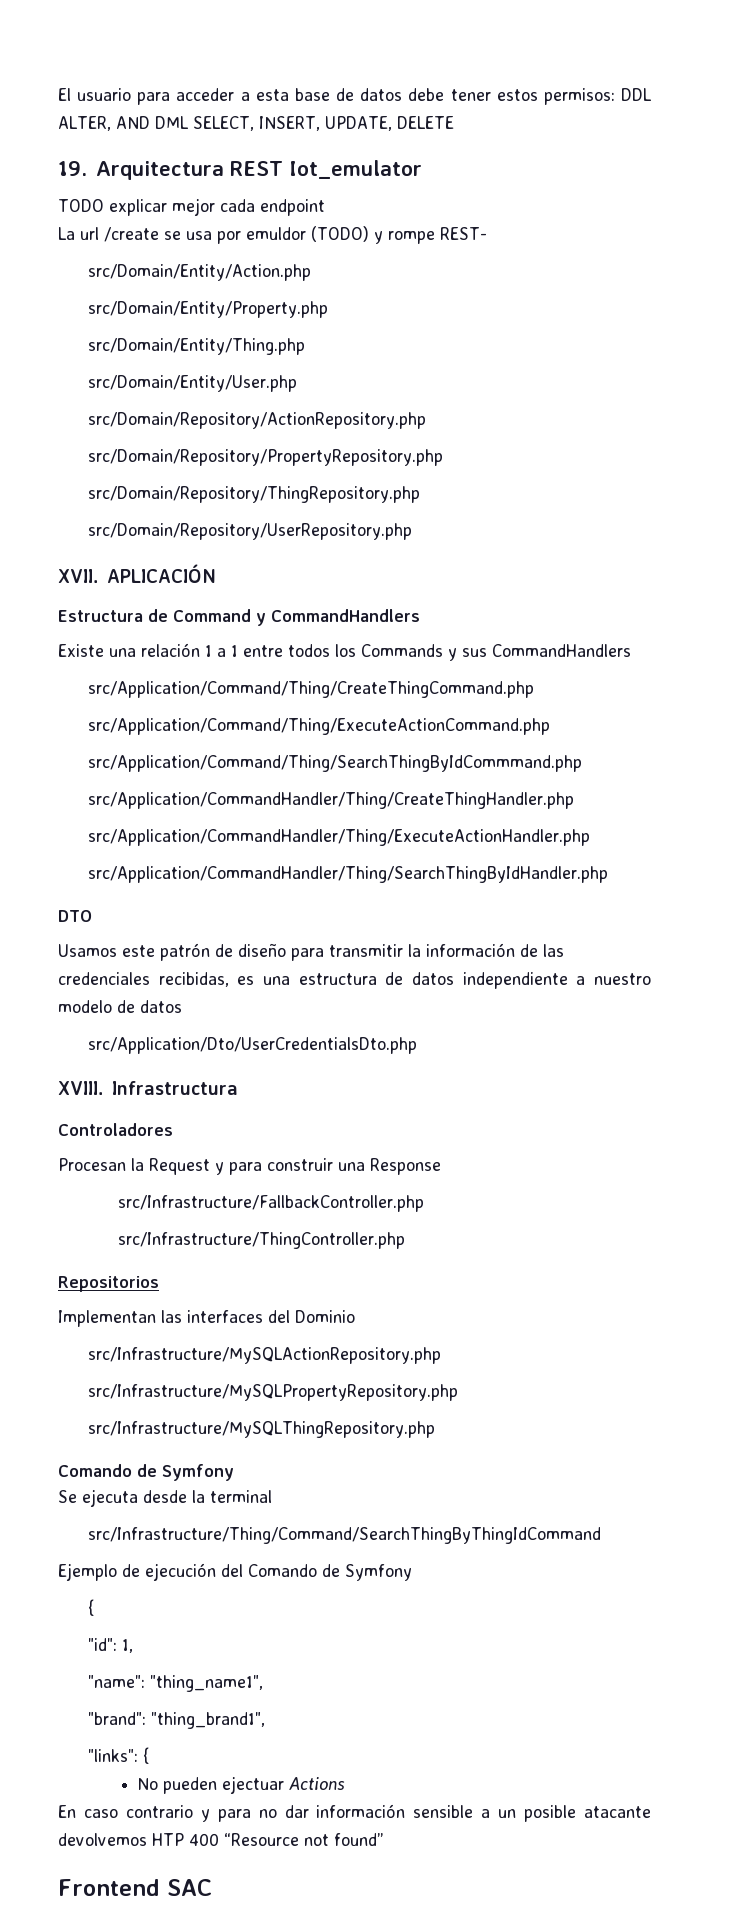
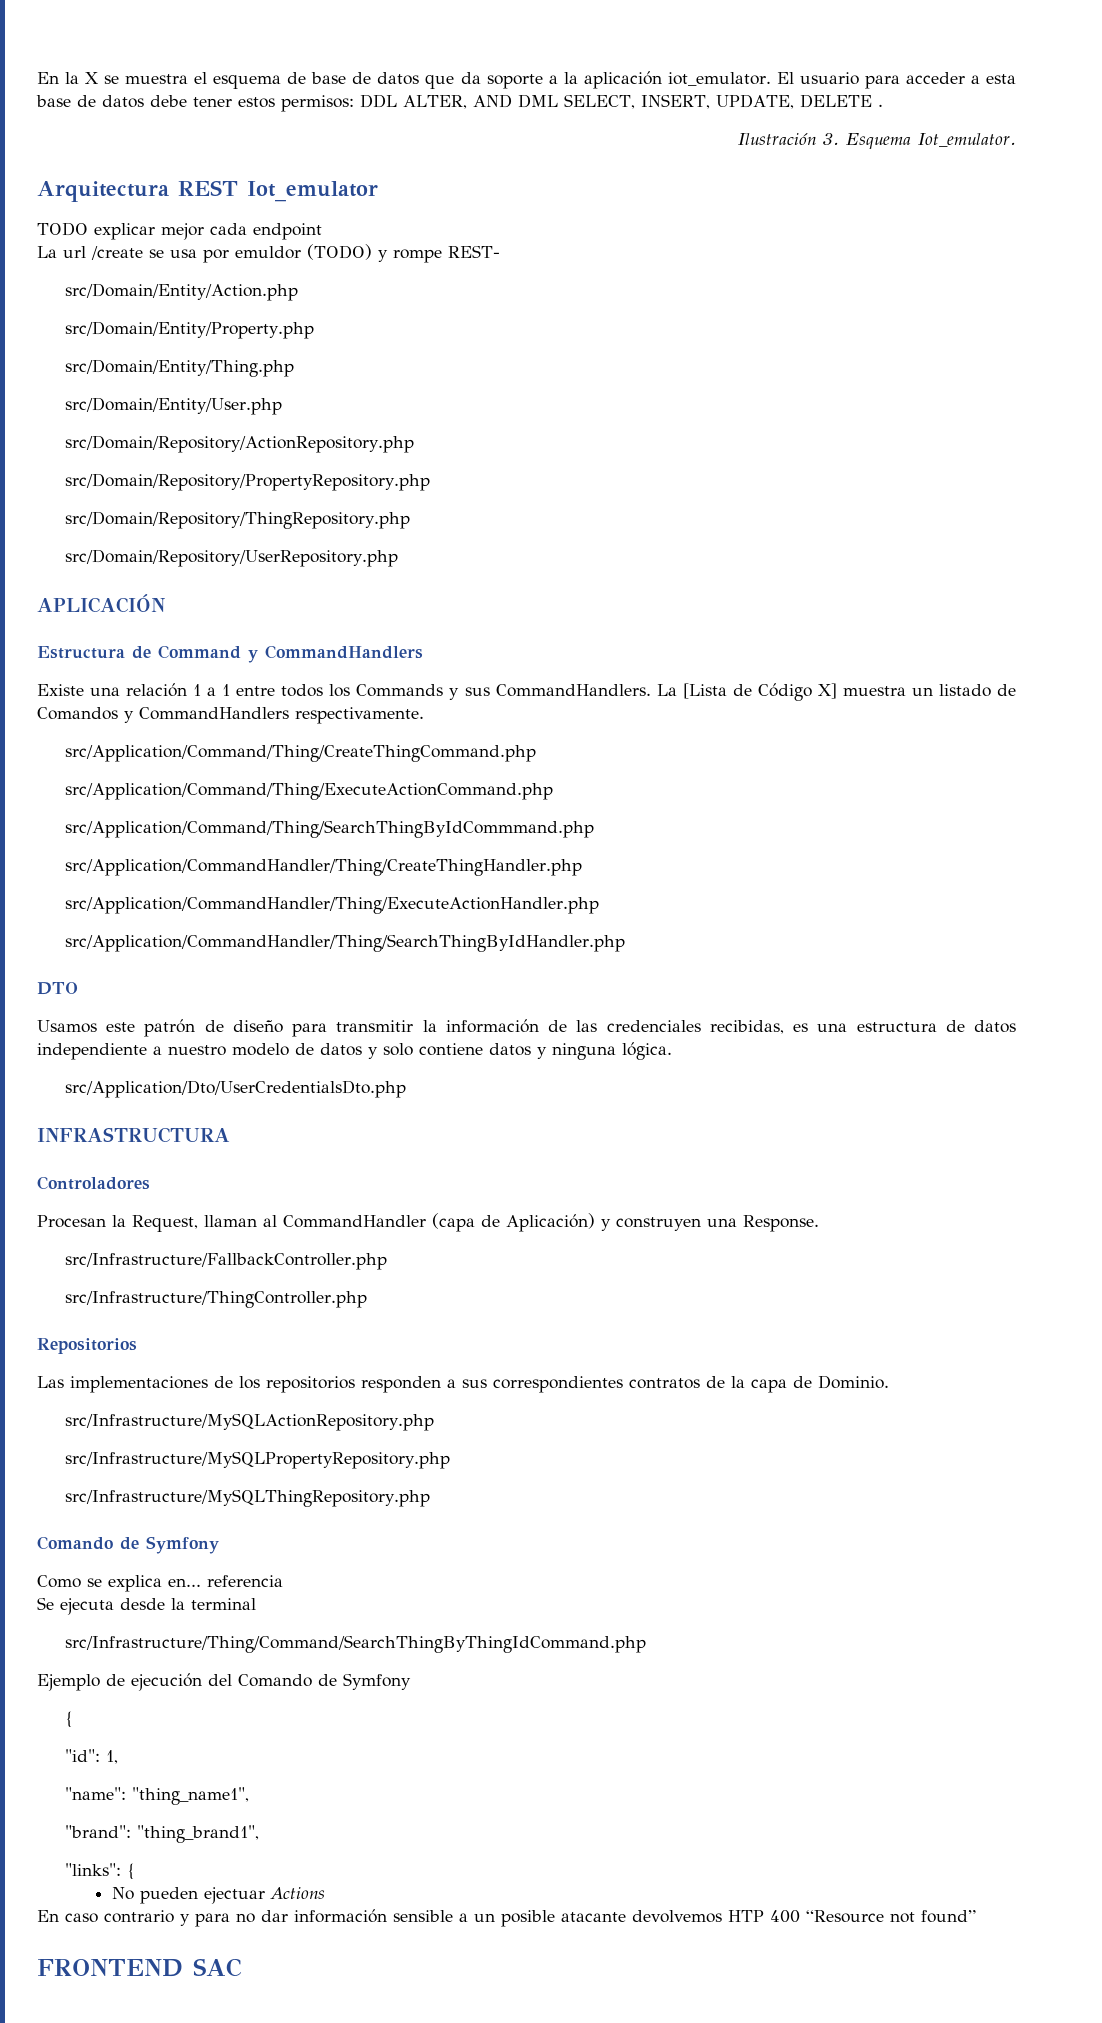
(58, 94) none -> [37,71,771,89] En la X se muestra el esquema de base de datos que da soporte a la aplicación iot_emulator.
[58,161,87,176] // 19. -> [877,104,883,107] [738,133,1017,149] . // Ilustración 3. Esquema Iot_emulator. //
[58,569,98,583] XVII. -> (398, 558) none
[492,644,631,657] CommandHandlers -> [495,683,1016,701] [37,707,424,724] CommandHandlers. La [Lista de Código X] muestra un listado de Comandos y CommandHandlers respectivamente.
(182, 1006) none -> [368,1042,672,1060] y solo contiene datos y ninguna lógica.
[58,1081,238,1095] XVIII. Infrastructura -> [37,1127,230,1143] INFRASTRUCTURA
[149,1158,441,1175] [118,1195,425,1212] [118,1232,406,1249] [58,1276,159,1292] [58,1310,355,1327] Request y para construir una Response // src/Infrastructure/FallbackController.php // src/Infrastructure/ThingController.php // Repositorios // Implementan las interfaces del Dominio -> [132,1213,819,1232] [64,1253,387,1270] [64,1291,367,1308] [37,1338,137,1354] [37,1375,889,1393] Request, llaman al CommandHandler (capa de Aplicación) y construyen una Response. // src/Infrastructure/FallbackController.php // src/Infrastructure/ThingController.php // Repositorios // Las implementaciones de los repositorios responden a sus correspondientes contratos de la capa de Dominio.
(234, 1472) none -> [37,1575,283,1592] // Como se explica en... referencia
[88,1527,602,1544] src/Infrastructure/Thing/Command/SearchThingByThingIdCommand -> [64,1635,646,1653] src/Infrastructure/Thing/Command/SearchThingByThingIdCommand.php
[58,1879,160,1896] Frontend -> [37,1959,183,1977] FRONTEND

